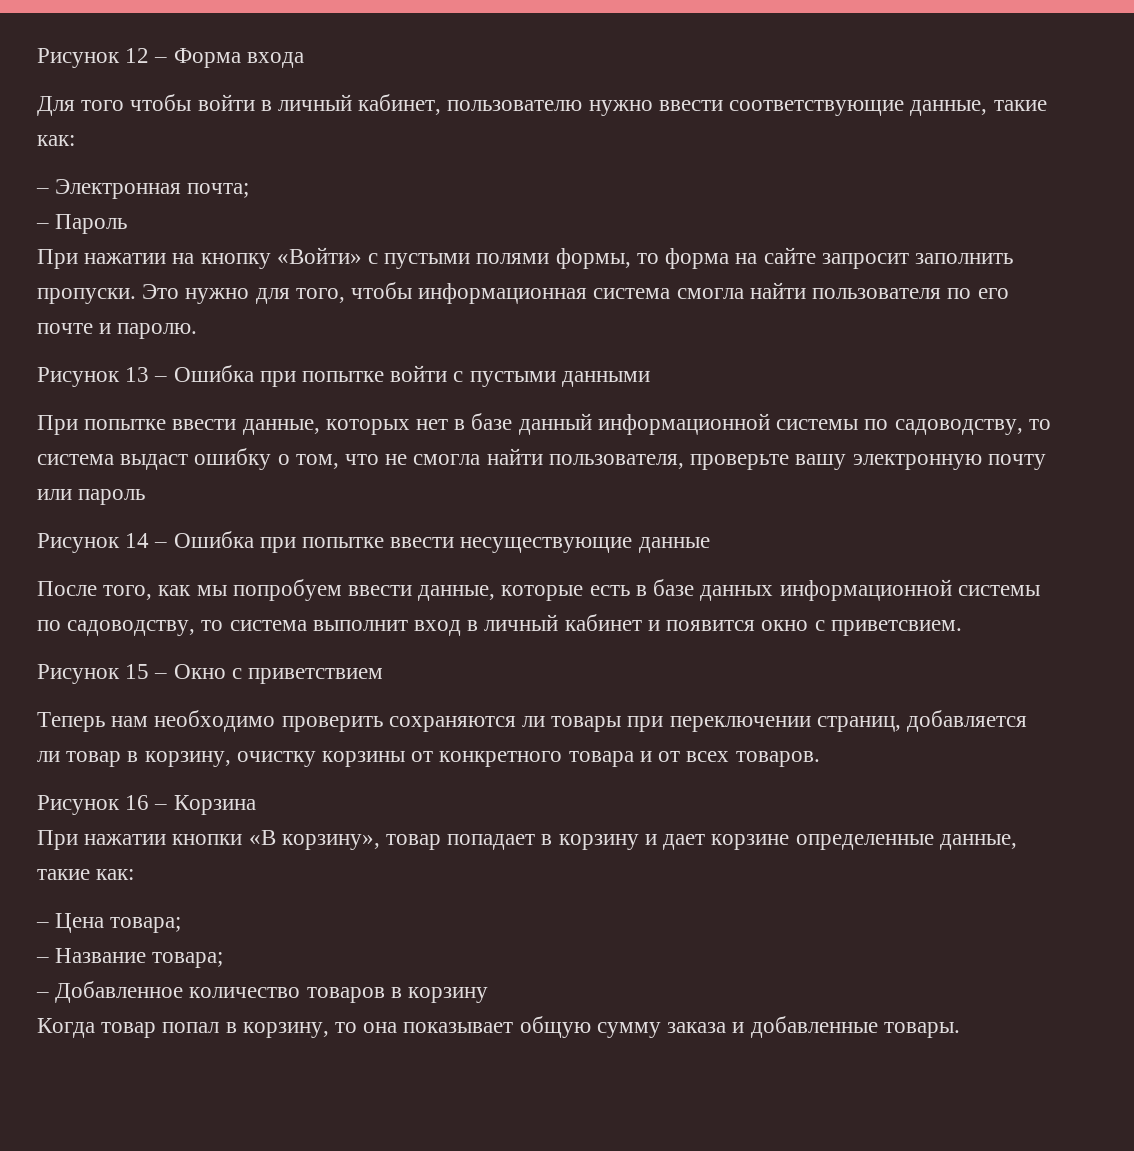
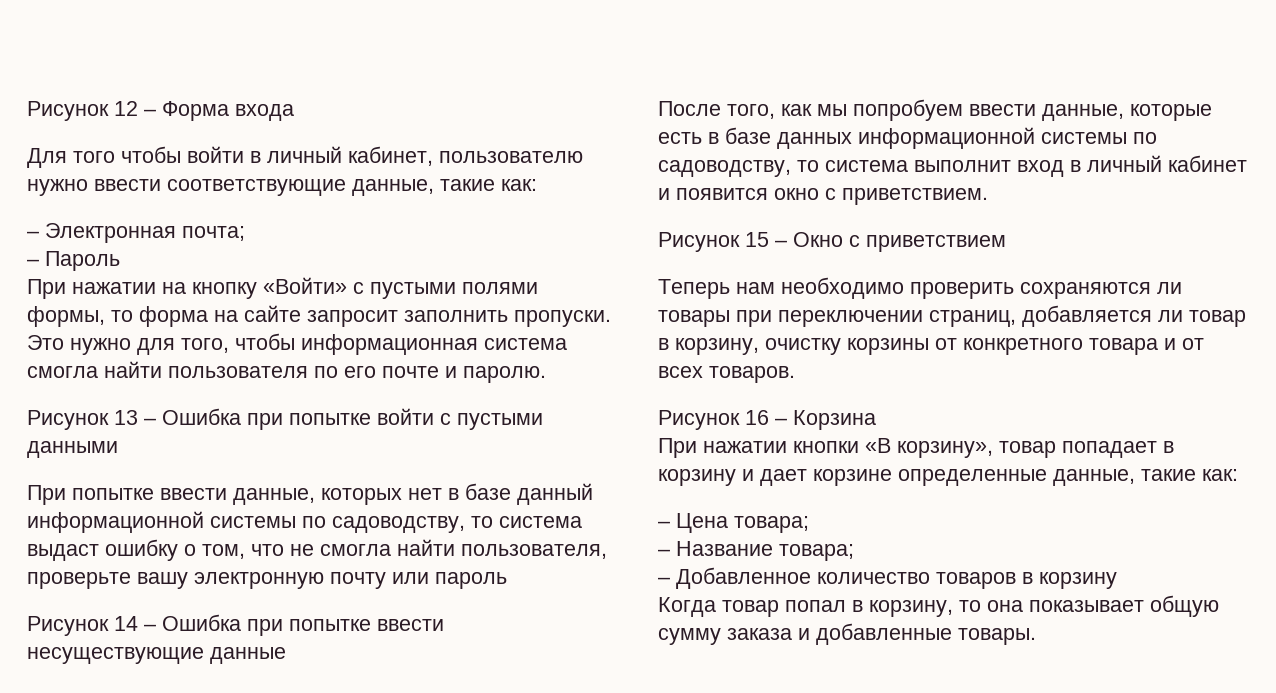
[830,620,962,636] приветсвием. -> [842,188,988,205] приветствием.

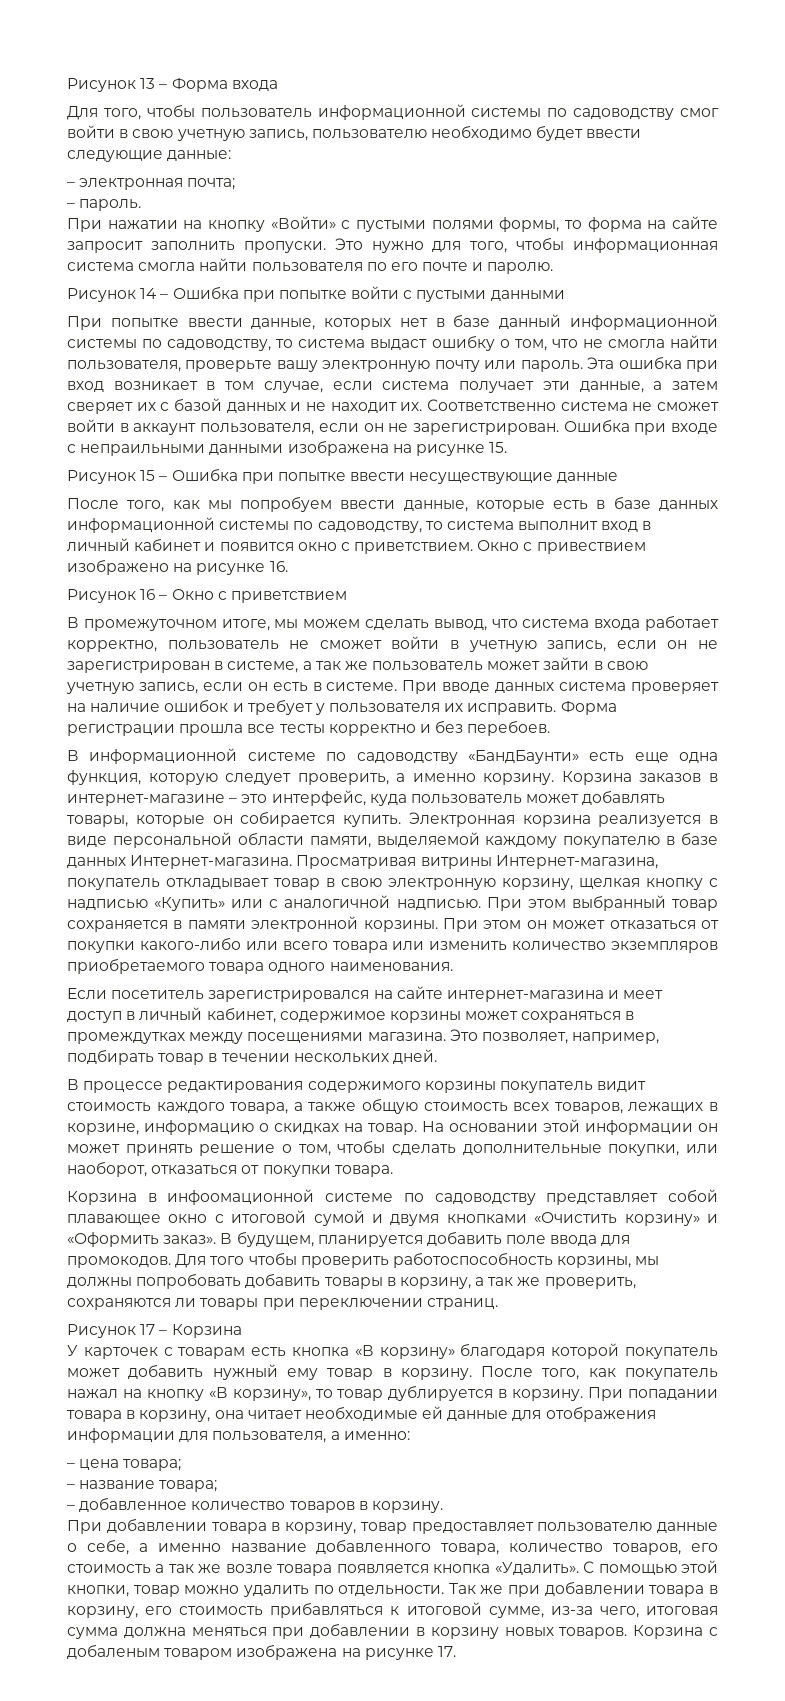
[27,101,138,121] Рисунок 12 -> [67,78,156,92] Рисунок 13
[73,146,583,166] [27,179,537,196] [27,223,176,243] того чтобы войти в личный кабинет, пользователю нужно ввести соответствующие данные, такие как: // – Электронная -> [103,104,719,120] [67,125,642,141] [67,150,232,162] [67,178,184,190] того, чтобы пользователь информационной системы по садоводству смог войти в свою учетную запись, пользователю необходимо будет ввести следующие данные: // – электронная
[45,251,120,271] Пароль -> [79,199,142,211] пароль.
[114,410,138,425] 13 -> [140,288,158,299] 14
[435,572,507,589] [27,616,138,636] пароль // Рисунок 14 -> [520,356,719,372] [67,381,719,393] [67,398,719,414] [67,419,718,435] [67,440,508,456] [67,470,156,484] пароль. Эта ошибка при вход возникает в том случае, если система получает эти данные, а затем сверяет их с базой данных и не находит их. Соответственно система не сможет войти в аккаунт пользователя, если он не зарегистрирован. Ошибка при входе с непраильными данными изображена на рисунке 15. // Рисунок 15
[658,232,769,252] // Рисунок 15 -> [477,540,646,554] [67,559,288,575] [67,589,156,603] Окно с привествием изображено на рисунке 16. // Рисунок 16
[658,277,1014,299] Теперь нам необходимо проверить -> [67,615,719,631] [67,636,719,652] [67,657,648,673] [66,680,720,694] [67,699,617,715] [67,720,551,736] [67,748,718,764] [67,770,718,785] [67,790,666,806] [67,811,718,827] [67,832,718,848] [67,855,658,869] [67,878,718,890] [67,895,719,911] [67,916,719,932] [67,937,718,953] [67,958,453,974] [67,986,664,1002] [67,1007,635,1023] [67,1029,660,1044] [67,1049,437,1065] [67,1079,647,1093] [67,1098,719,1114] [67,1119,718,1135] [67,1140,718,1156] [67,1161,393,1177] [67,1189,718,1205] [67,1210,718,1226] [67,1231,631,1247] [67,1252,660,1268] [67,1273,636,1289] В промежуточном итоге, мы можем сделать вывод, что система входа работает корректно, пользователь не сможет войти в учетную запись, если он не зарегистрирован в системе, а так же пользователь может зайти в свою учетную запись, если он есть в системе. При вводе данных система проверяет на наличие ошибок и требует у пользователя их исправить. Форма регистрации прошла все тесты корректно и без перебоев. // В информационной системе по садоводству «БандБаунти» есть еще одна функция, которую следует проверить, а именно корзину. Корзина заказов в интернет-магазине – это интерфейс, куда пользователь может добавлять товары, которые он собирается купить. Электронная корзина реализуется в виде персональной области памяти, выделяемой каждому покупателю в базе данных Интернет-магазина. Просматривая витрины Интернет-магазина, покупатель откладывает товар в свою электронную корзину, щелкая кнопку с надписью «Купить» или с аналогичной надписью. При этом выбранный товар сохраняется в памяти электронной корзины. При этом он может отказаться от покупки какого-либо или всего товара или изменить количество экземпляров приобретаемого товара одного наименования. // Если посетитель зарегистрировался на сайте интернет-магазина и меет доступ в личный кабинет, содержимое корзины может сохраняться в промеждутках между посещениями магазина. Это позволяет, например, подбирать товар в течении нескольких дней. // В процессе редактирования содержимого корзины покупатель видит стоимость каждого товара, а также общую стоимость всех товаров, лежащих в корзине, информацию о скидках на товар. На основании этой информации он может принять решение о том, чтобы сделать дополнительные покупки, или наоборот, отказаться от покупки товара. // Корзина в инфоомационной системе по садоводству представляет собой плавающее окно с итоговой сумой и двумя кнопками «Очистить корзину» и «Оформить заказ». В будущем, планируется добавить поле ввода для промокодов. Для того чтобы проверить работоспособность корзины, мы должны попробовать добавить товары в корзину, а так же проверить,
[929,305,1246,327] [658,338,1204,355] [658,366,795,383] [658,410,769,430] страниц, добавляется ли товар в корзину, очистку корзины от конкретного товара и от всех товаров. // Рисунок 16 -> [426,1298,498,1310] [67,1324,156,1338] страниц. // Рисунок 17
[658,438,1174,458] [658,469,1238,486] [658,513,809,533] [658,541,854,561] [658,567,811,589] При нажатии кнопки «В корзину», товар попадает в корзину и дает корзине определенные данные, такие как: // – Цена товара; // – Название товара; // – Добавленное -> [67,1343,718,1359] [67,1364,718,1380] [67,1385,718,1401] [67,1406,656,1422] [67,1428,410,1443] [67,1459,182,1471] [67,1480,218,1492] [67,1497,188,1512] У карточек с товарам есть кнопка «В корзину» благодаря которой покупатель может добавить нужный ему товар в корзину. После того, как покупатель нажал на кнопку «В корзину», то товар дублируется в корзину. При попадании товара в корзину, она читает необходимые ей данные для отображения информации для пользователя, а именно: // – цена товара; // – название товара; // – добавленное
[1039,572,1117,589] [658,595,1219,617] [658,623,1036,645] корзину // Когда товар попал в корзину, то она показывает общую сумму заказа и добавленные товары. -> [371,1501,443,1513] [67,1518,718,1534] [67,1539,719,1555] [67,1560,719,1576] [67,1581,718,1597] [67,1602,719,1618] [67,1623,718,1639] [67,1644,456,1660] корзину. // При добавлении товара в корзину, товар предоставляет пользователю данные о себе, а именно название добавленного товара, количество товаров, его стоимость а так же возле товара появляется кнопка «Удалить». С помощью этой кнопки, товар можно удалить по отдельности. Так же при добавлении товара в корзину, его стоимость прибавляться к итоговой сумме, из-за чего, итоговая сумма должна меняться при добавлении в корзину новых товаров. Корзина с добаленым товаром изображена на рисунке 17.

